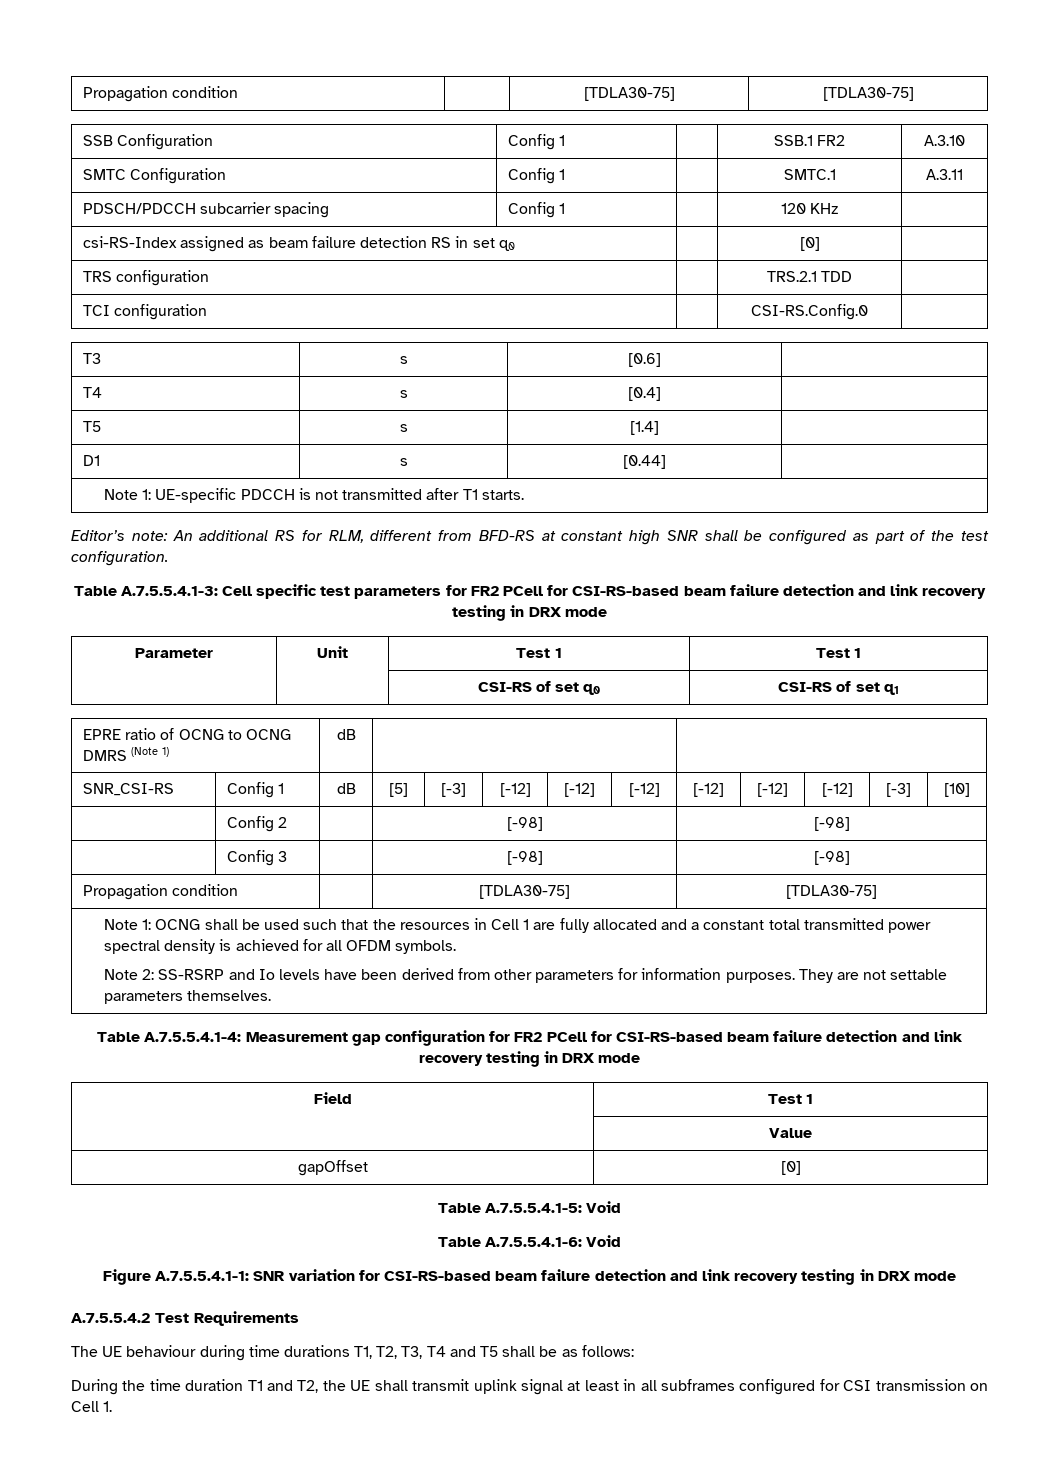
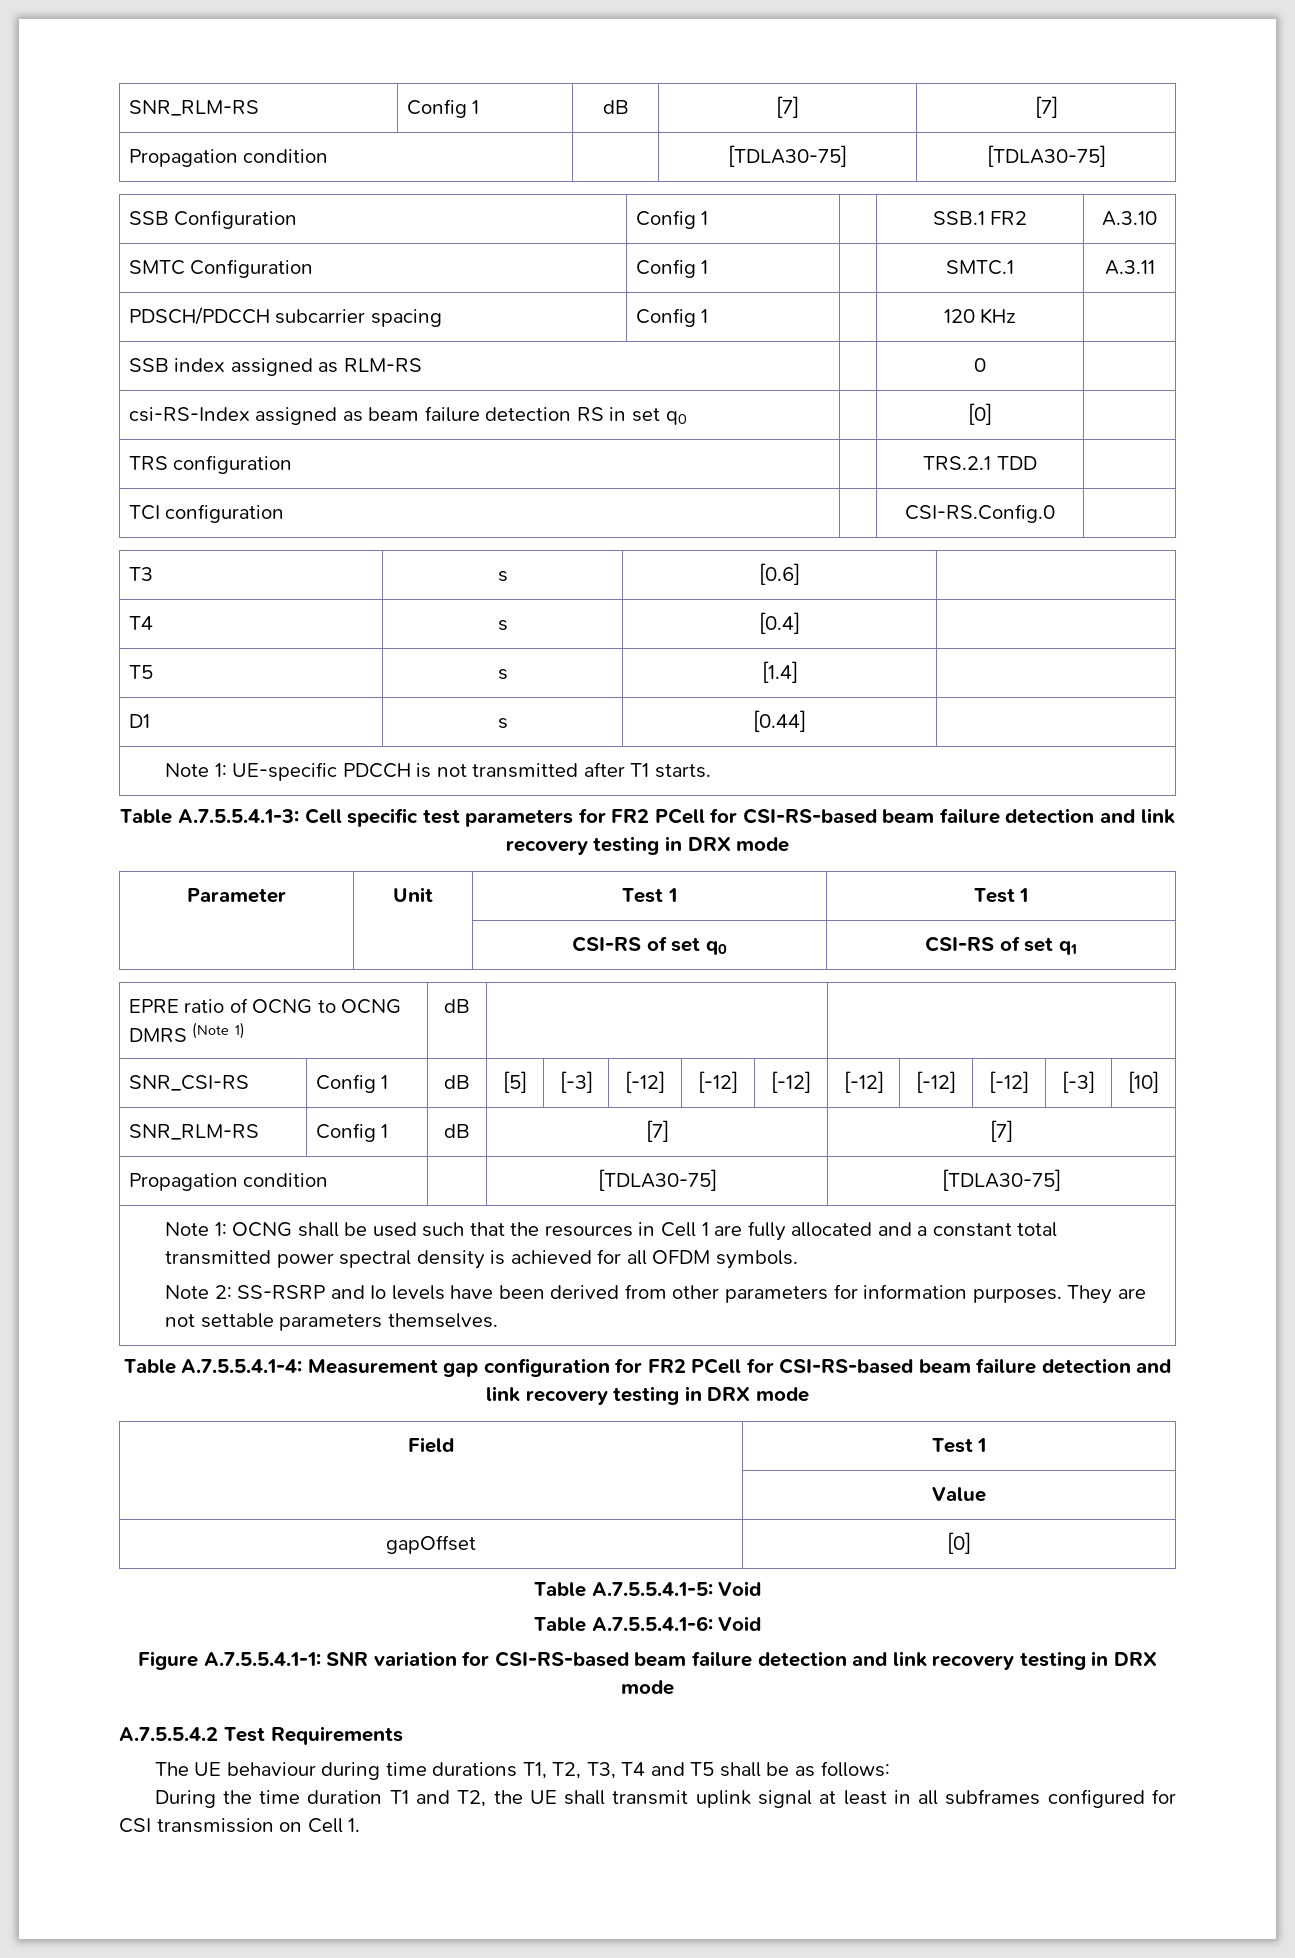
(83, 94) none -> [128,100,259,116] [406,99,480,118] [602,100,629,114] [776,96,799,118] [1034,96,1058,118] SNR_RLM-RS | Config 1 | dB | [7] | [7] //
(839, 208) none -> [128,358,422,376] [974,358,986,372] // SSB index assigned as RLM-RS | | 0 |
[71,530,990,545] [71,551,168,566] // Editor’s note: An additional RS for RLM, different from BFD-RS at constant high SNR shall be configured as part of the test configuration. -> (711, 771) none
[227,816,288,832] [506,817,543,831] [813,817,850,831] [227,850,288,866] [506,851,543,865] [813,851,850,865] | Config 2 | | [-98] | [-98] // | Config 3 | | [-98] | [-98] -> [128,1124,259,1140] [315,1123,389,1142] [444,1124,470,1138] [645,1120,669,1142] [990,1120,1013,1142] SNR_RLM-RS | Config 1 | dB | [7] | [7]

